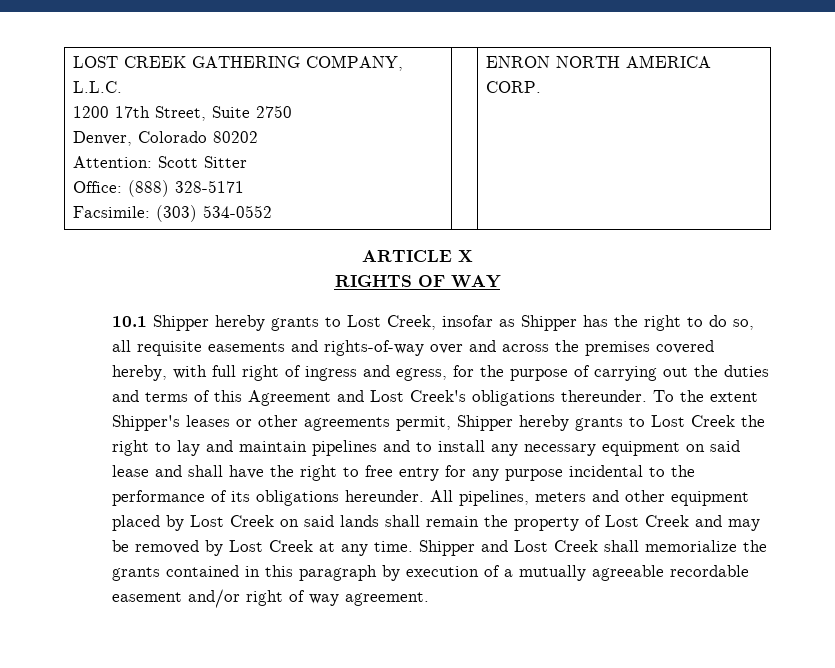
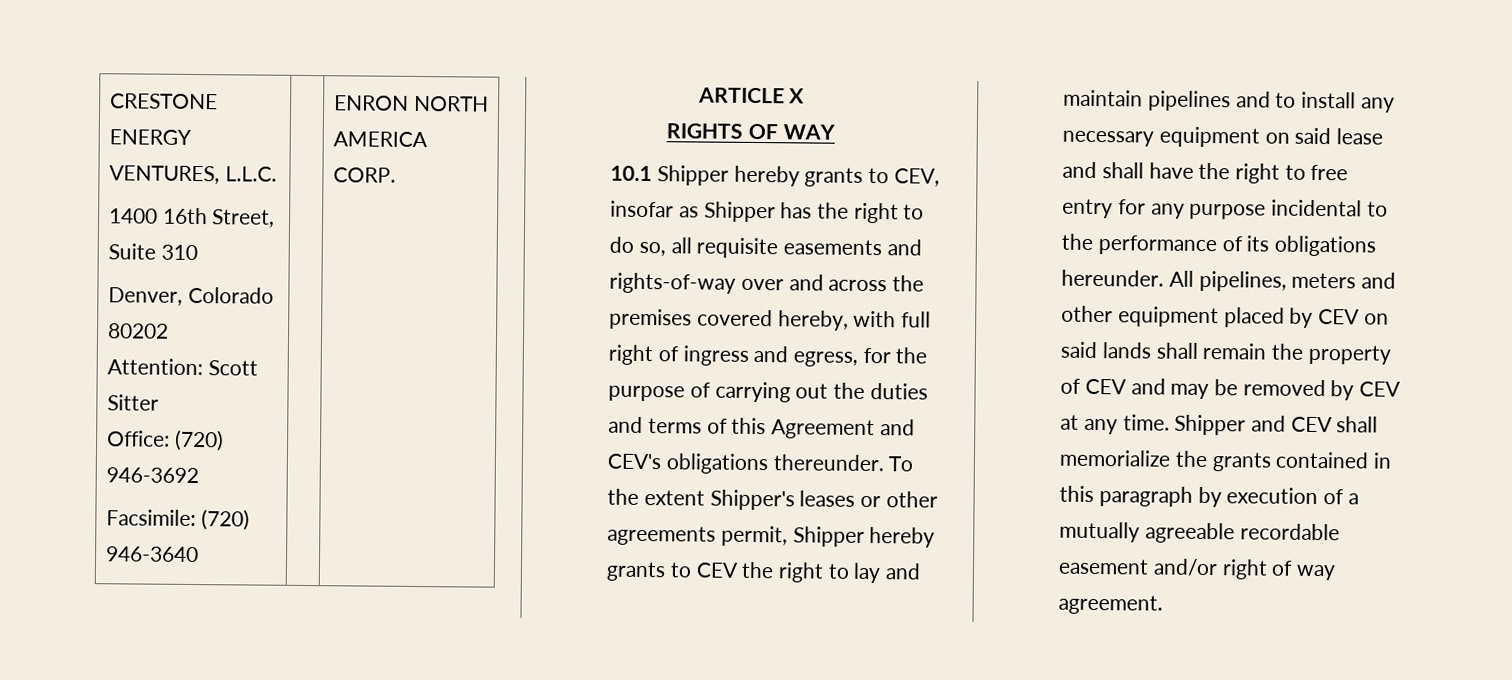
[72,55,403,71] LOST CREEK GATHERING COMPANY, -> [109,93,218,110] [108,129,192,145] [108,165,220,185] CRESTONE ENERGY VENTURES,
[72,106,150,118] 1200 17th -> [108,207,208,225] 1400 16th
[255,105,292,118] 2750 -> [160,244,198,261] 310
[127,180,244,197] (888) 328-5171 -> [173,429,224,452] [105,467,199,484] (720) 946-3692
[155,205,272,222] (303) 534-0552 -> [200,509,250,531] [105,546,199,563] (720) 946-3640
[346,315,436,330] Lost Creek, -> [893,168,940,187] CEV,
[369,390,466,402] Lost Creek's -> [607,453,662,470] CEV's
[650,415,735,427] Lost Creek -> [695,562,739,578] CEV
[189,515,274,527] Lost Creek -> [1318,309,1361,325] CEV
[604,515,689,527] Lost Creek -> [1085,378,1128,395] CEV
[228,540,313,552] Lost Creek -> [1359,381,1402,397] CEV
[513,540,598,552] Lost Creek -> [1290,416,1333,433] CEV

